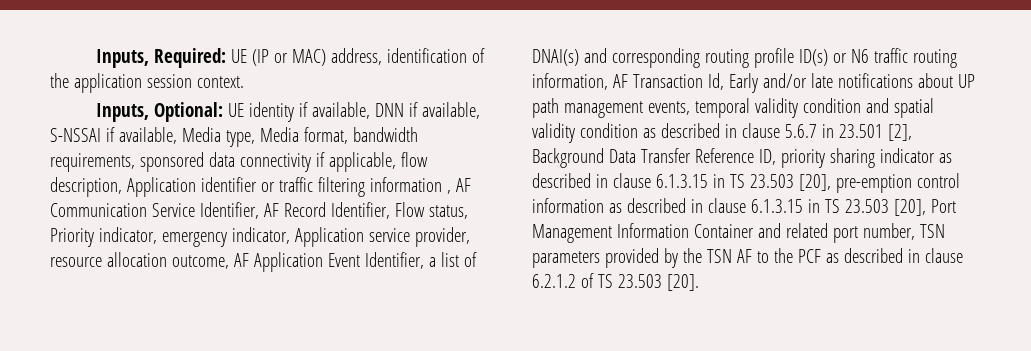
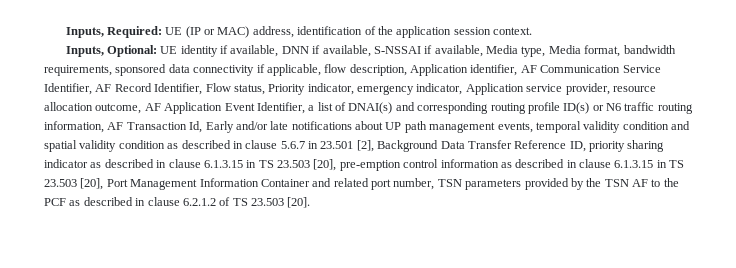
[200,177,451,197] identifier or traffic filtering information , -> [470,64,518,76] identifier,

